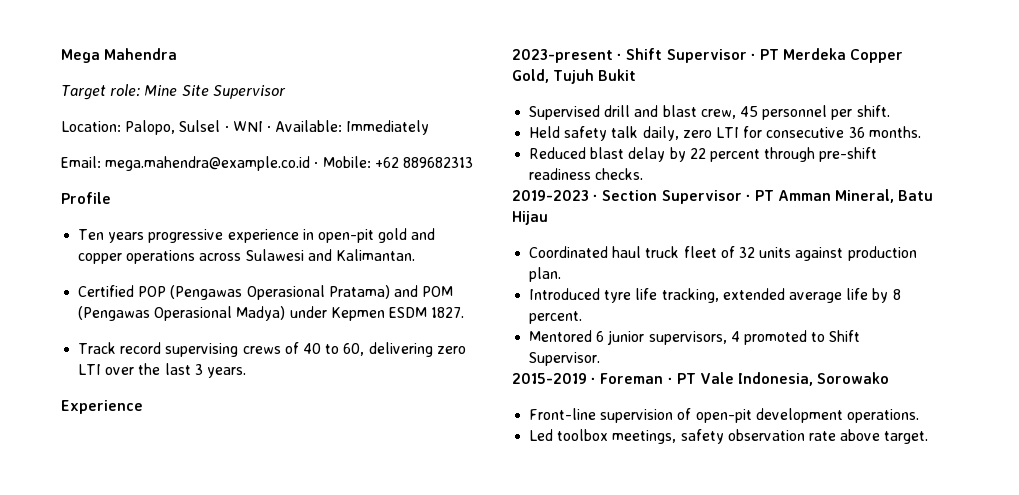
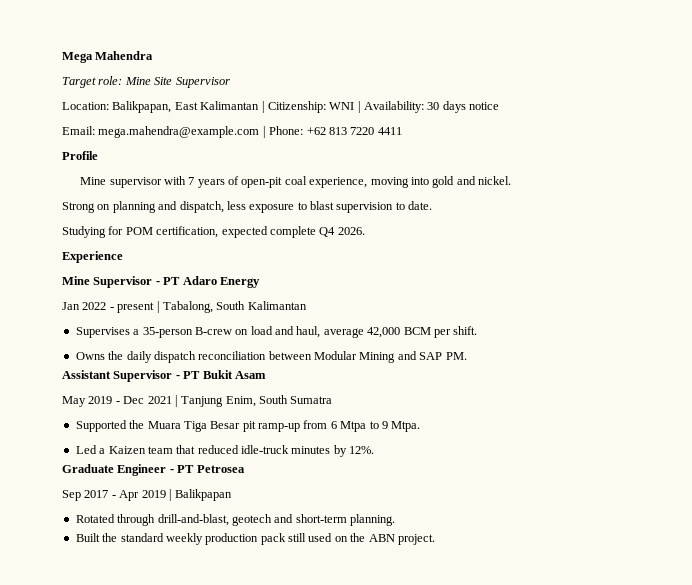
[125,120,430,135] [61,156,473,171] [61,192,111,204] [78,228,436,243] [78,249,415,264] [78,285,454,300] [78,306,465,321] [78,342,466,357] [78,363,246,378] [61,400,143,414] [512,48,904,63] [512,69,637,84] [529,105,890,120] [529,126,921,141] [529,147,878,162] [529,168,644,180] [512,189,934,204] [512,211,548,225] [529,246,917,261] [529,267,562,282] [529,288,901,303] [529,311,583,324] [529,330,861,345] [529,352,601,366] [512,372,890,386] [529,408,919,423] [529,429,929,444] Palopo, Sulsel · WNI · Available: Immediately // Email: mega.mahendra@example.co.id · Mobile: +62 889682313 // Profile // Ten years progressive experience in open-pit gold and copper operations across Sulawesi and Kalimantan. // Certified POP (Pengawas Operasional Pratama) and POM (Pengawas Operasional Madya) under Kepmen ESDM 1827. // Track record supervising crews of 40 to 60, delivering zero LTI over the last 3 years. // Experience // 2023-present · Shift Supervisor · PT Merdeka Copper Gold, Tujuh Bukit // Supervised drill and blast crew, 45 personnel per shift. // Held safety talk daily, zero LTI for consecutive 36 months. // Reduced blast delay by 22 percent through pre-shift readiness checks. // 2019-2023 · Section Supervisor · PT Amman Mineral, Batu Hijau // Coordinated haul truck fleet of 32 units against production plan. // Introduced tyre life tracking, extended average life by 8 percent. // Mentored 6 junior supervisors, 4 promoted to Shift Supervisor. // 2015-2019 · Foreman · PT Vale Indonesia, Sorowako // Front-line supervision of open-pit development operations. // Led toolbox meetings, safety observation rate above target. -> [112,101,500,113] [62,126,402,138] [62,151,98,160] [80,176,512,188] [62,201,433,213] [62,226,365,238] [62,251,123,263] [62,276,260,288] [62,301,307,313] [75,326,478,338] [75,351,467,363] [62,370,266,382] [62,395,333,407] [75,420,421,432] [75,445,375,457] [62,464,245,476] [62,489,233,501] [75,514,395,526] [75,533,435,545] Balikpapan, East Kalimantan | Citizenship: WNI | Availability: 30 days notice // Email: mega.mahendra@example.com | Phone: +62 813 7220 4411 // Profile // Mine supervisor with 7 years of open-pit coal experience, moving into gold and nickel. // Strong on planning and dispatch, less exposure to blast supervision to date. // Studying for POM certification, expected complete Q4 2026. // Experience // Mine Supervisor - PT Adaro Energy // Jan 2022 - present | Tabalong, South Kalimantan // Supervises a 35-person B-crew on load and haul, average 42,000 BCM per shift. // Owns the daily dispatch reconciliation between Modular Mining and SAP PM. // Assistant Supervisor - PT Bukit Asam // May 2019 - Dec 2021 | Tanjung Enim, South Sumatra // Supported the Muara Tiga Besar pit ramp-up from 6 Mtpa to 9 Mtpa. // Led a Kaizen team that reduced idle-truck minutes by 12%. // Graduate Engineer - PT Petrosea // Sep 2017 - Apr 2019 | Balikpapan // Rotated through drill-and-blast, geotech and short-term planning. // Built the standard weekly production pack still used on the ABN project.

